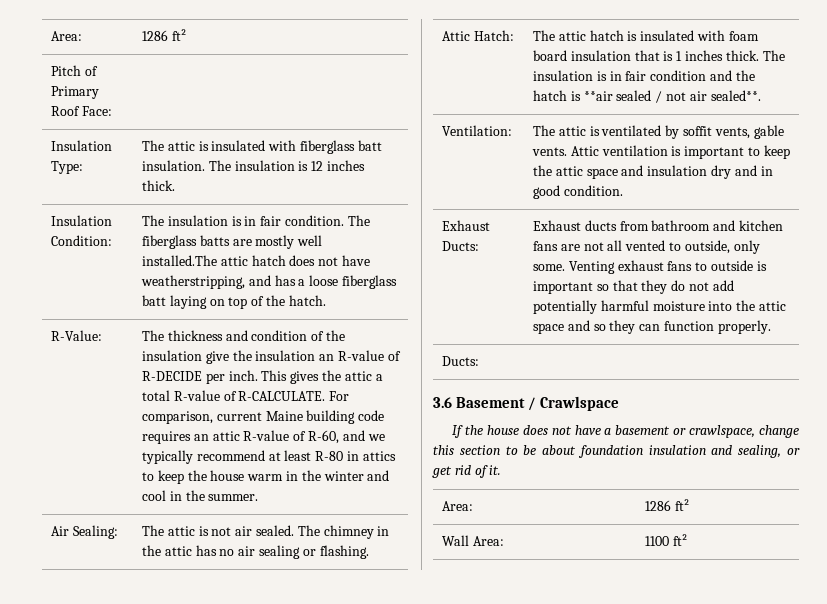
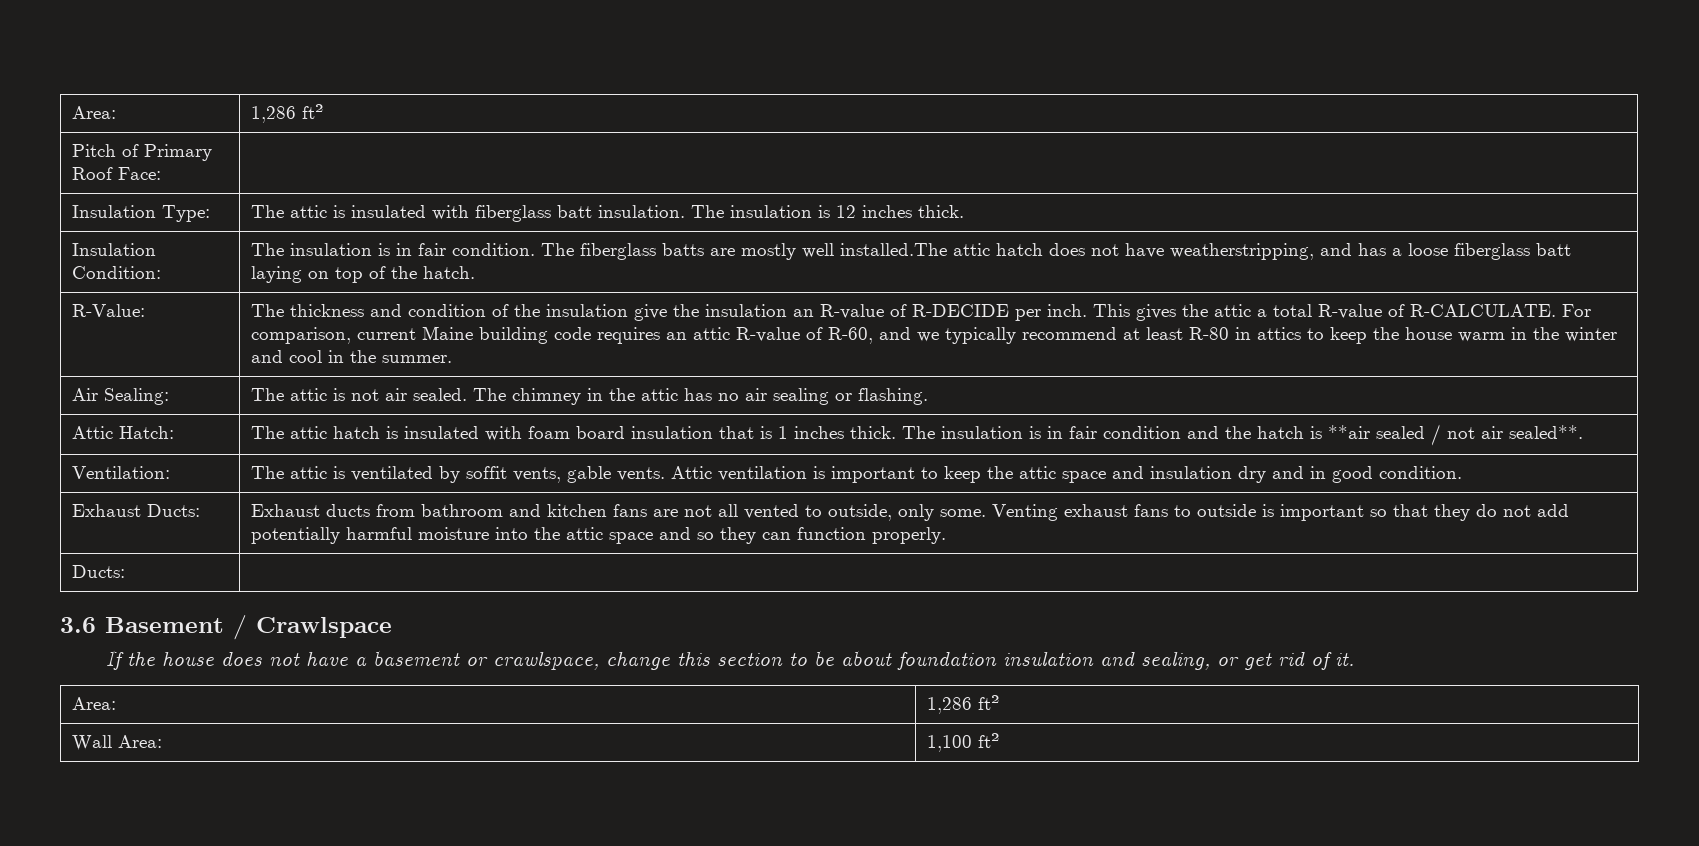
[51,31,83,41] [142,30,169,41] Area: | 1286 -> [71,106,116,119] [250,106,296,123] Area: | 1,286
[645,500,672,511] 1286 -> [926,697,972,714] 1,286
[645,536,670,546] 1100 -> [926,735,972,752] 1,100

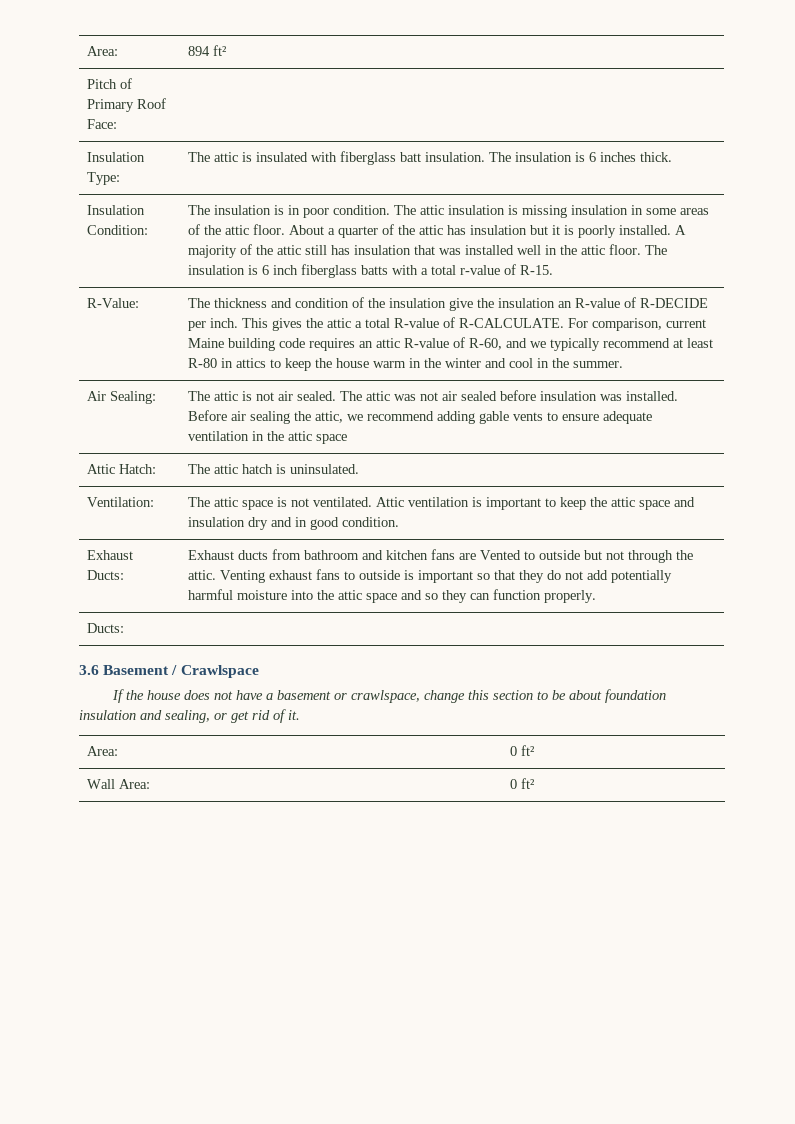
[71,106,116,119] [250,106,296,123] Area: | 1,286 -> [87,46,119,56] [188,46,211,56] Area: | 894
[835,205,856,218] 12 -> [589,152,597,162] 6
[417,243,446,256] fair -> [303,208,330,218] poor
[579,243,1571,260] [250,266,475,283] fiberglass batts are mostly well installed.The attic hatch does not have weatherstripping, and has a loose fiberglass batt laying on top of the hatch. -> [420,205,710,218] [188,224,687,238] [188,244,668,258] [188,264,554,278] attic insulation is missing insulation in some areas of the attic floor. About a quarter of the attic has insulation but it is poorly installed. A majority of the attic still has insulation that was installed well in the attic floor. The insulation is 6 inch fiberglass batts with a total r-value of R-15.
[511,388,928,405] chimney in the attic has no air sealing or flashing. -> [366,390,679,401] [188,410,653,424] [188,431,348,444] attic was not air sealed before insulation was installed. Before air sealing the attic, we recommend adding gable vents to ensure adequate ventilation in the attic space
[403,424,1583,446] [71,466,170,479] [250,466,665,483] insulated with foam board insulation that is 1 inches thick. The insulation is in fair condition and the hatch is **air sealed / not air sealed**. // Ventilation: | The attic is ventilated by soffit vents, gable vents. -> [290,464,360,474] [87,497,155,507] [188,497,373,510] uninsulated. // Ventilation: | The attic space is not ventilated.
[683,504,986,521] not all vented to outside, only some. -> [480,550,694,563] [188,570,217,580] Vented to outside but not through the attic.
[926,697,972,714] 1,286 -> [510,746,518,756] 0
[926,735,972,752] 1,100 -> [510,779,518,789] 0

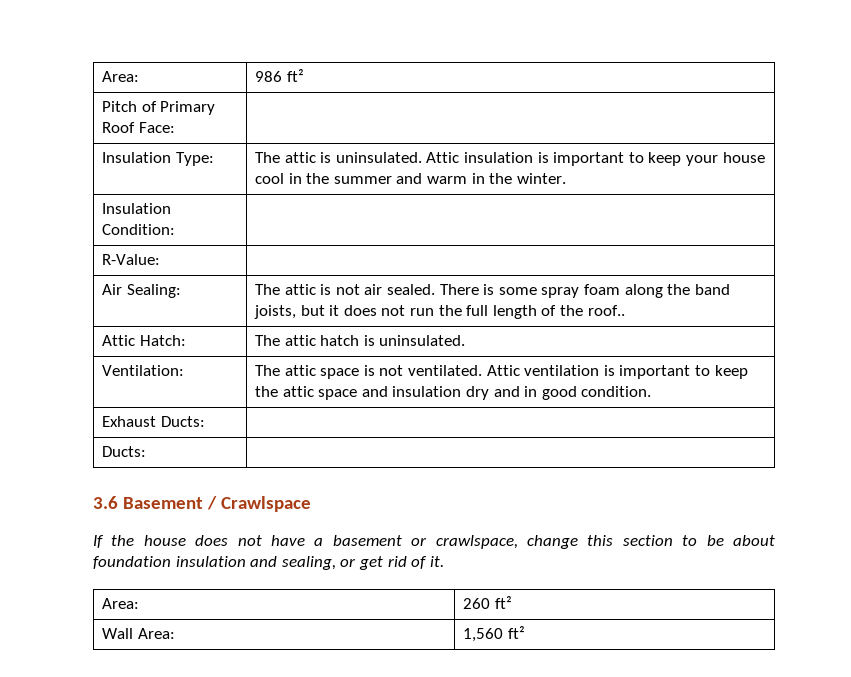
[87,46,119,56] [188,46,211,56] Area: | 894 -> [102,71,140,82] [255,71,283,82] Area: | 986
[256,151,673,165] [87,205,146,215] [87,225,149,235] [188,205,710,218] [188,224,687,238] [188,244,668,258] [188,264,554,278] [87,298,140,308] [188,297,709,311] [188,317,707,331] [188,337,714,351] [188,358,624,371] insulated with fiberglass batt insulation. The insulation is 6 inches thick. // Insulation Condition: | The insulation is in poor condition. The attic insulation is missing insulation in some areas of the attic floor. About a quarter of the attic has insulation but it is poorly installed. A majority of the attic still has insulation that was installed well in the attic floor. The insulation is 6 inch fiberglass batts with a total r-value of R-15. // R-Value: | The thickness and condition of the insulation give the insulation an R-value of R-DECIDE per inch. This gives the attic a total R-value of R-CALCULATE. For comparison, current Maine building code requires an attic R-value of R-60, and we typically recommend at least R-80 in attics to keep the house warm in the winter and cool in the summer. -> [335,152,765,166] [255,173,566,184] [102,203,172,214] [102,224,176,235] [102,254,161,265] uninsulated. Attic insulation is important to keep your house cool in the summer and warm in the winter. // Insulation Condition: | // R-Value: |
[340,390,679,401] [188,410,653,424] [188,431,348,444] The attic was not air sealed before insulation was installed. Before air sealing the attic, we recommend adding gable vents to ensure adequate ventilation in the attic space -> [439,284,730,298] [254,305,625,319] There is some spray foam along the band joists, but it does not run the full length of the roof..
[188,549,694,563] [188,569,673,583] [188,589,597,603] Exhaust ducts from bathroom and kitchen fans are Vented to outside but not through the attic. Venting exhaust fans to outside is important so that they do not add potentially harmful moisture into the attic space and so they can function properly. -> (205, 421) none
[510,746,518,756] 0 -> [463,598,491,609] 260
[510,779,518,789] 0 -> [463,628,504,642] 1,560

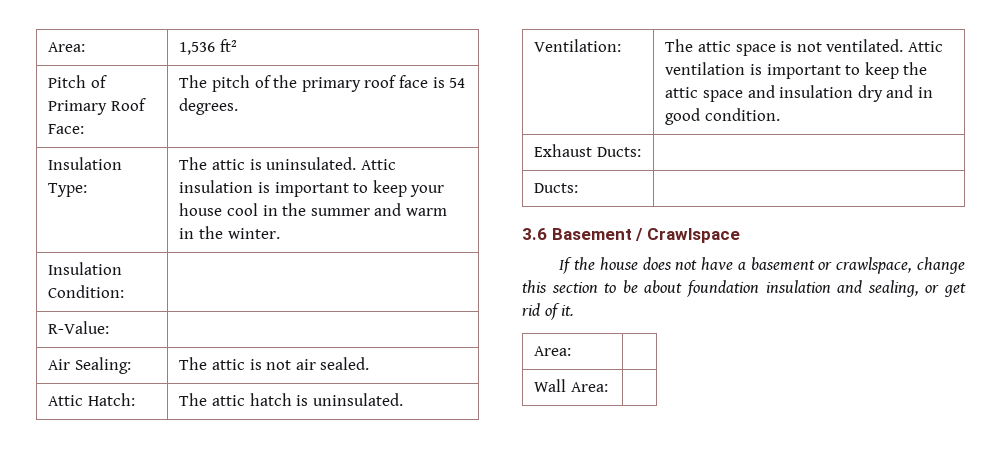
[102,71,140,82] [255,71,283,82] Area: | 986 -> [48,42,86,52] [179,42,216,55] Area: | 1,536
(175, 127) none -> [179,75,466,92] [179,98,239,115] The pitch of the primary roof face is 54 degrees.
[439,284,730,298] [254,305,625,319] There is some spray foam along the band joists, but it does not run the full length of the roof.. -> (370, 363) none
[463,596,512,609] 260 ft² -> (572, 351) none
[463,626,525,642] 1,560 ft² -> (609, 387) none

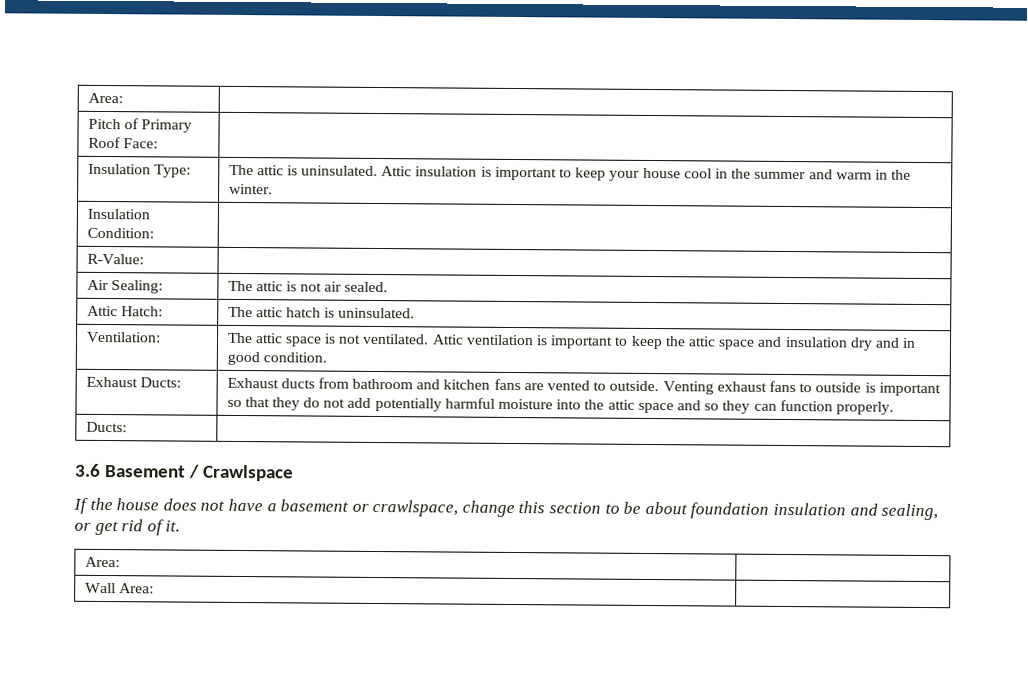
[48,42,86,52] [179,39,238,55] Area: | 1,536 ft² -> [87,92,123,104] Area: |
[179,75,466,92] [179,98,239,115] The pitch of the primary roof face is 54 degrees. -> (158, 143) none
(642, 152) none -> [226,377,941,397] [226,397,894,415] Exhaust ducts from bathroom and kitchen fans are vented to outside. Venting exhaust fans to outside is important so that they do not add potentially harmful moisture into the attic space and so they can function properly.

